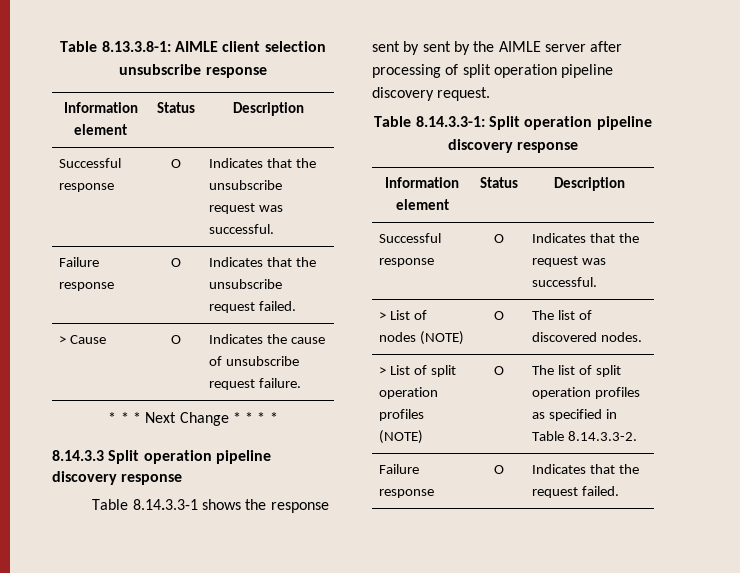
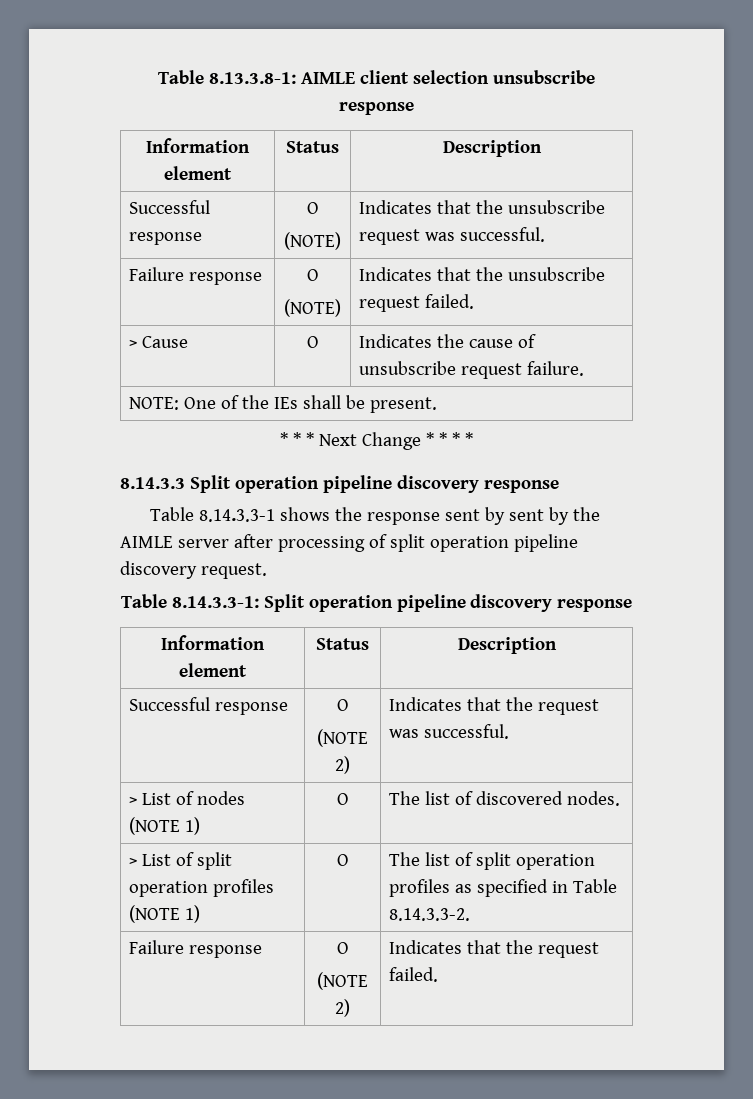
(181, 163) none -> [284,232,341,250] // (NOTE)
(181, 262) none -> [284,299,341,317] // (NOTE)
(302, 383) none -> [128,395,437,413] // NOTE: One of the IEs shall be present.
(504, 238) none -> [317,729,368,747] [335,756,350,774] // (NOTE 2)
[420,331,465,345] (NOTE) -> [128,817,200,835] (NOTE 1)
[379,430,424,444] (NOTE) -> [128,905,200,923] (NOTE 1)
(504, 469) none -> [317,972,368,990] [335,999,350,1017] // (NOTE 2)

